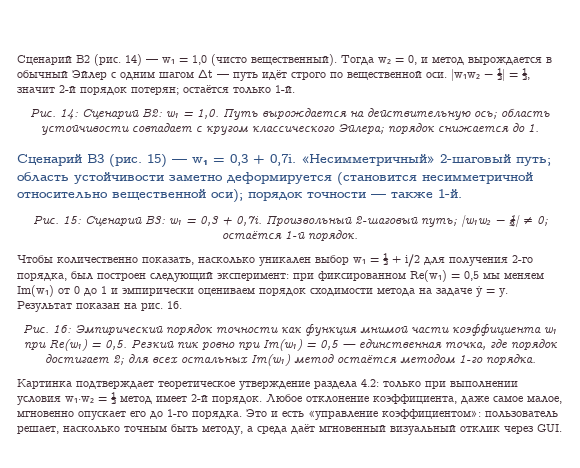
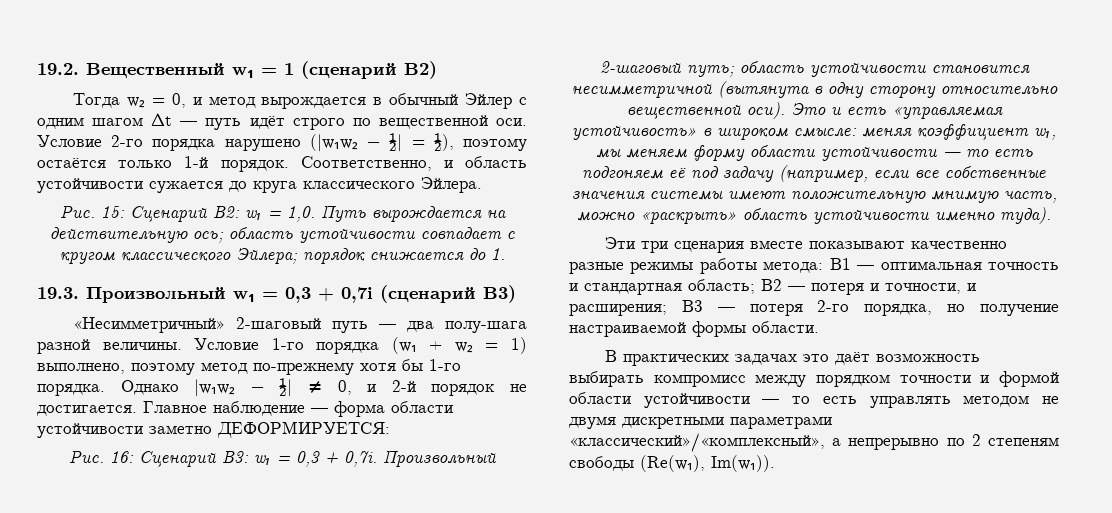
[17,54,337,66] Сценарий B2 (рис. 14) — w₁ = 1,0 (чисто вещественный). -> [37,61,437,79] 19.2. Вещественный w₁ = 1 (сценарий B2) //
[451,68,530,81] [17,85,295,95] [30,109,78,120] |w₁w₂ − ½| = ½, значит 2-й порядок потерян; остаётся только 1-й. // Рис. 14: -> [37,133,527,152] [37,156,527,172] [37,177,482,193] [59,206,125,218] Условие 2-го порядка нарушено (|w₁w₂ − ½| = ½), поэтому остаётся только 1-й порядок. Соответственно, и область устойчивости сужается до круга классического Эйлера. // Рис. 15:
[17,154,551,168] [17,172,533,185] [17,189,462,203] [32,216,81,224] Сценарий B3 (рис. 15) — w₁ = 0,3 + 0,7i. «Несимметричный» 2-шаговый путь; область устойчивости заметно деформируется (становится несимметричной относительно вещественной оси); порядок точности — также 1-й. // Рис. 15: -> [37,285,516,303] [73,317,527,333] [37,337,527,354] [37,359,461,375] [37,378,528,397] [37,401,453,417] [37,421,390,438] [68,451,134,463] 19.3. Произвольный w₁ = 0,3 + 0,7i (сценарий B3) // «Несимметричный» 2-шаговый путь — два полу-шага разной величины. Условие 1-го порядка (w₁ + w₂ = 1) выполнено, поэтому метод по-прежнему хотя бы 1-го порядка. Однако |w₁w₂ − ½| ≠ 0, и 2-й порядок не достигается. Главное наблюдение — форма области устойчивости заметно ДЕФОРМИРУЕТСЯ: // Рис. 16:
[460,215,548,227] [222,230,358,241] [17,253,533,267] [17,270,544,282] [17,285,508,297] [17,301,182,312] [23,324,557,336] [23,339,558,351] [44,354,536,366] [17,379,518,390] [17,392,562,405] [17,409,558,420] [17,424,562,435] |w₁w₂ − ½| ≠ 0; остаётся 1-й порядок. // Чтобы количественно показать, насколько уникален выбор w₁ = ½ + i/2 для получения 2-го порядка, был построен следующий эксперимент: при фиксированном Re(w₁) = 0,5 мы меняем Im(w₁) от 0 до 1 и эмпирически оцениваем порядок сходимости метода на задаче ẏ = y. Результат показан на рис. 16. // Рис. 16: Эмпирический порядок точности как функция мнимой части коэффициента w₁ при Re(w₁) = 0,5. Резкий пик ровно при Im(w₁) = 0,5 — единственная точка, где порядок достигает 2; для всех остальных Im(w₁) метод остаётся методом 1-го порядка. // Картинка подтверждает теоретическое утверждение раздела 4.2: только при выполнении условия w₁·w₂ = ½ метод имеет 2-й порядок. Любое отклонение коэффициента, даже самое малое, мгновенно опускает его до 1-го порядка. Это и есть «управление коэффициентом»: пользователь решает, насколько точным быть методу, а среда даёт мгновенный визуальный отклик через GUI. -> [739,61,1030,77] [571,81,1058,99] [626,102,1003,120] [572,124,1056,141] [595,145,1033,162] [582,165,1046,183] [571,191,1057,203] [577,207,1051,225] [605,237,1008,253] [569,258,1059,274] [569,279,976,295] [569,300,1059,316] [569,321,819,337] [605,350,981,366] [569,371,1059,387] [569,392,1059,408] [569,416,832,429] [569,433,1059,452] [569,455,775,472] область устойчивости становится несимметричной (вытянута в одну сторону относительно вещественной оси). Это и есть «управляемая устойчивость» в широком смысле: меняя коэффициент w₁, мы меняем форму области устойчивости — то есть подгоняем её под задачу (например, если все собственные значения системы имеют положительную мнимую часть, можно «раскрыть» область устойчивости именно туда). // Эти три сценария вместе показывают качественно разные режимы работы метода: B1 — оптимальная точность и стандартная область; B2 — потеря и точности, и расширения; B3 — потеря 2-го порядка, но получение настраиваемой формы области. // В практических задачах это даёт возможность выбирать компромисс между порядком точности и формой области устойчивости — то есть управлять методом не двумя дискретными параметрами «классический»/«комплексный», а непрерывно по 2 степеням свободы (Re(w₁), Im(w₁)).

